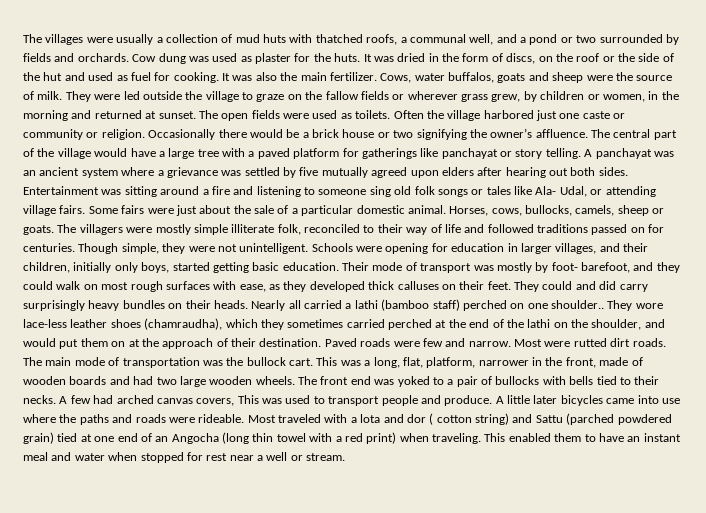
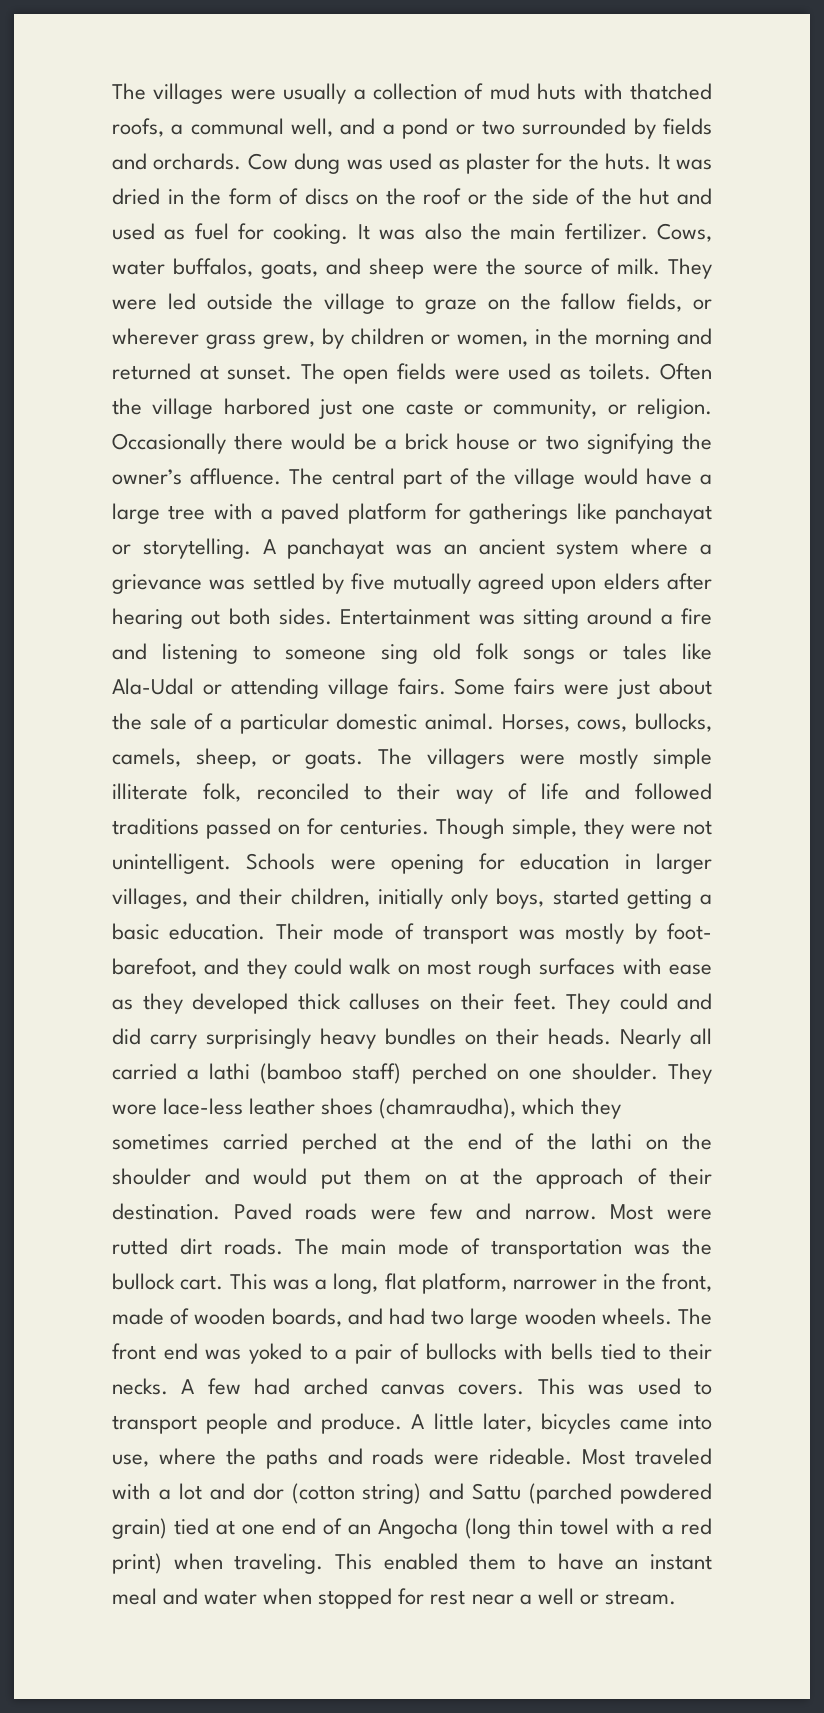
[506,53,536,64] discs, -> [304,188,349,205] discs
[497,73,526,83] goats -> [261,260,319,279] goats,
[360,91,389,100] fields -> [627,293,683,312] fields,
[23,129,83,140] community -> [493,399,598,419] community,
[515,148,581,159] story telling. -> [142,538,251,559] storytelling.
[535,186,587,197] Ala- Udal, -> [112,678,194,695] Ala-Udal
[617,205,649,216] sheep -> [195,748,257,769] sheep,
(249, 267) none -> [699,894,712,905] a
[239,284,266,292] ease, -> [669,964,712,975] ease
[551,300,604,309] shoulder.. -> [571,1063,658,1080] shoulder.
[591,319,642,330] shoulder, -> [112,1168,191,1185] shoulder
[402,357,423,368] flat, -> [384,1273,416,1290] flat
[69,376,107,385] boards -> [271,1308,342,1327] boards,
[196,398,235,406] covers, -> [458,1384,525,1395] covers.
[533,395,558,404] later -> [482,1413,532,1432] later,
[661,398,680,404] use -> [112,1454,149,1467] use,
[360,414,381,423] lota -> [178,1483,202,1500] lot
[429,413,472,425] ( cotton -> [291,1483,355,1504] (cotton

